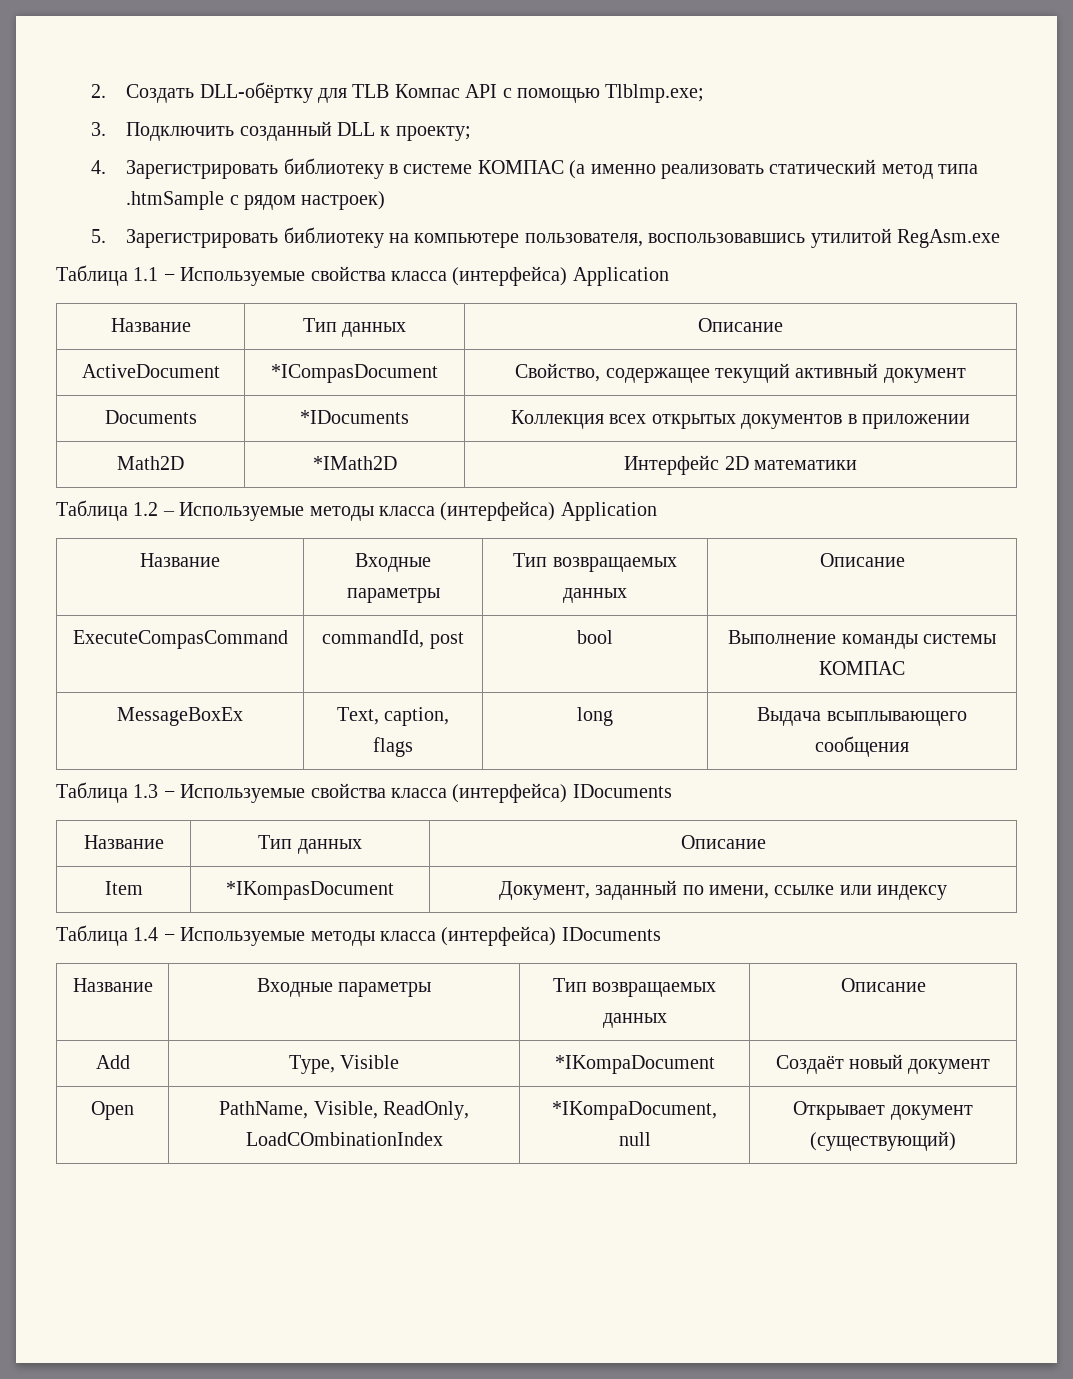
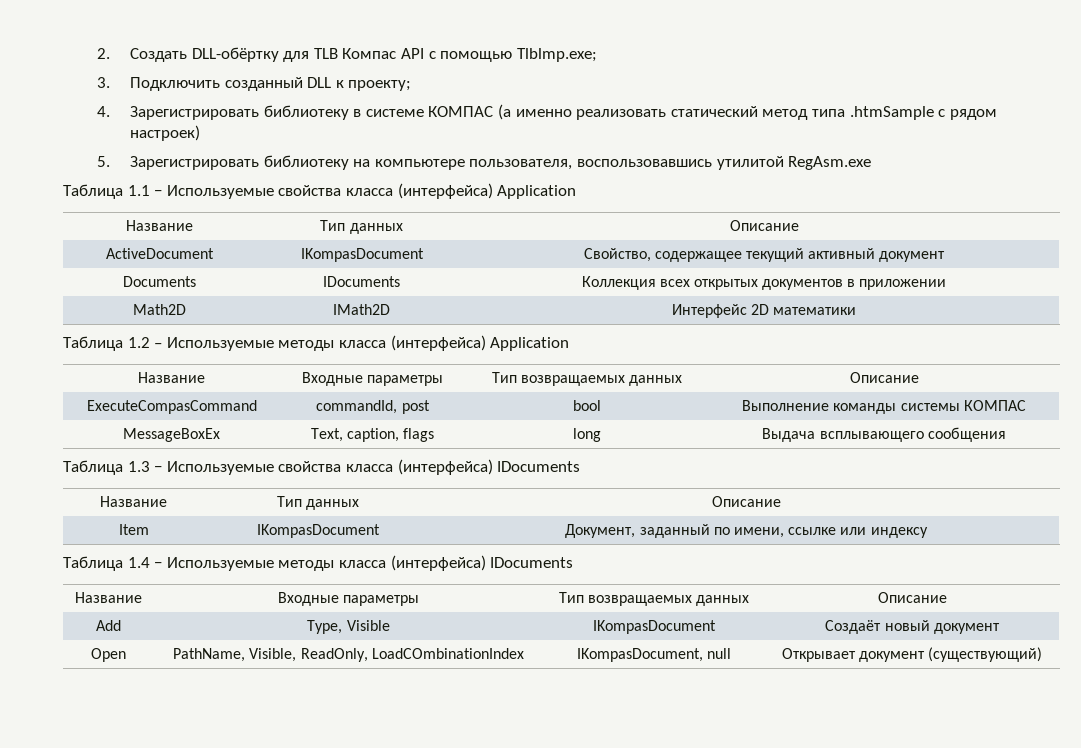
[271,364,438,383] *ICompasDocument -> [300,248,424,262] IKompasDocument
[300,410,409,424] *IDocuments -> [323,276,400,287] IDocuments
[312,456,397,470] *IMath2D -> [333,304,390,315] IMath2D
[826,711,967,726] всыплывающего -> [819,431,924,442] всплывающего
[225,881,394,900] *IKompasDocument -> [257,524,380,538] IKompasDocument
[554,1055,715,1074] *IKompaDocument -> [593,620,716,634] IKompasDocument
[552,1101,717,1120] *IKompaDocument, -> [576,648,703,662] IKompasDocument,

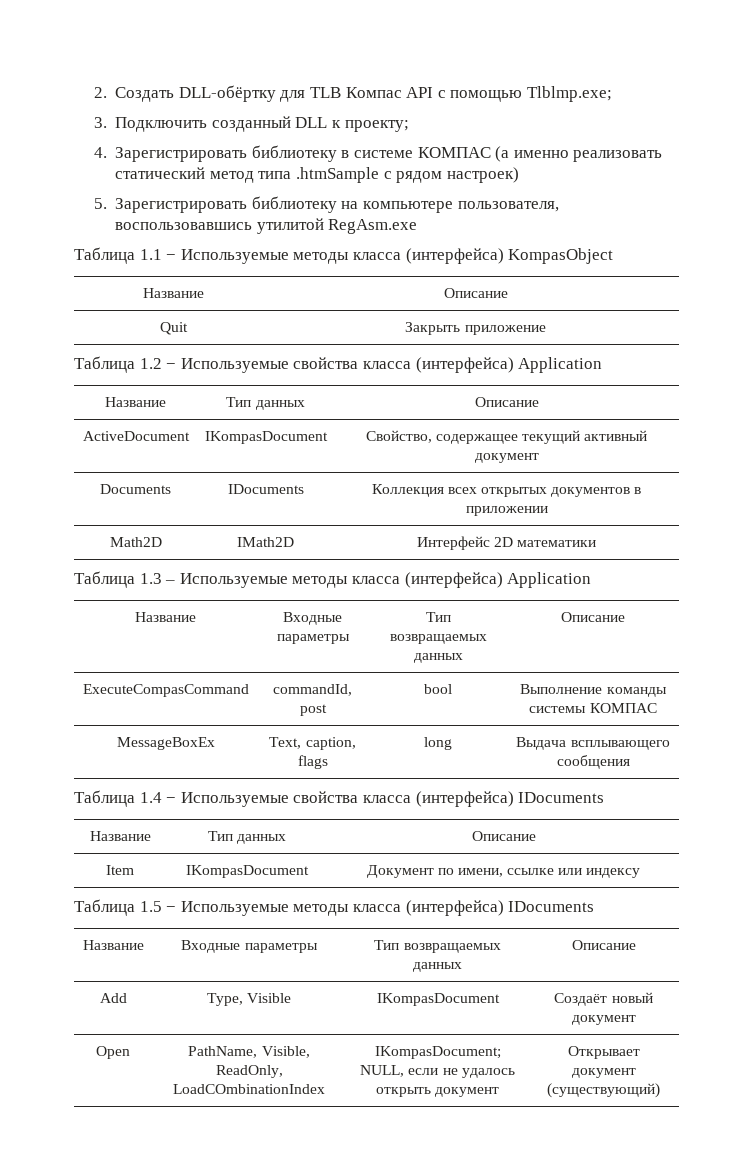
(274, 192) none -> [293,248,614,264] [143,288,204,298] [443,288,508,298] [160,322,188,335] [405,322,546,335] [74,356,289,373] методы класса (интерфейса) KompasObject // Название | Описание // Quit | Закрыть приложение // Таблица 1.2 − Используемые
[127,337,150,348] 1.2 -> [139,573,162,584] 1.3
[127,461,150,472] 1.3 -> [139,792,162,803] 1.4
[565,524,710,538] Документ, заданный -> [366,865,434,878] Документ
[127,557,150,568] 1.4 -> [139,901,162,912] 1.5
[576,648,732,662] IKompasDocument, null -> [374,1046,501,1059] [360,1065,515,1078] [375,1087,500,1097] IKompasDocument; NULL, если не удалось открыть документ

